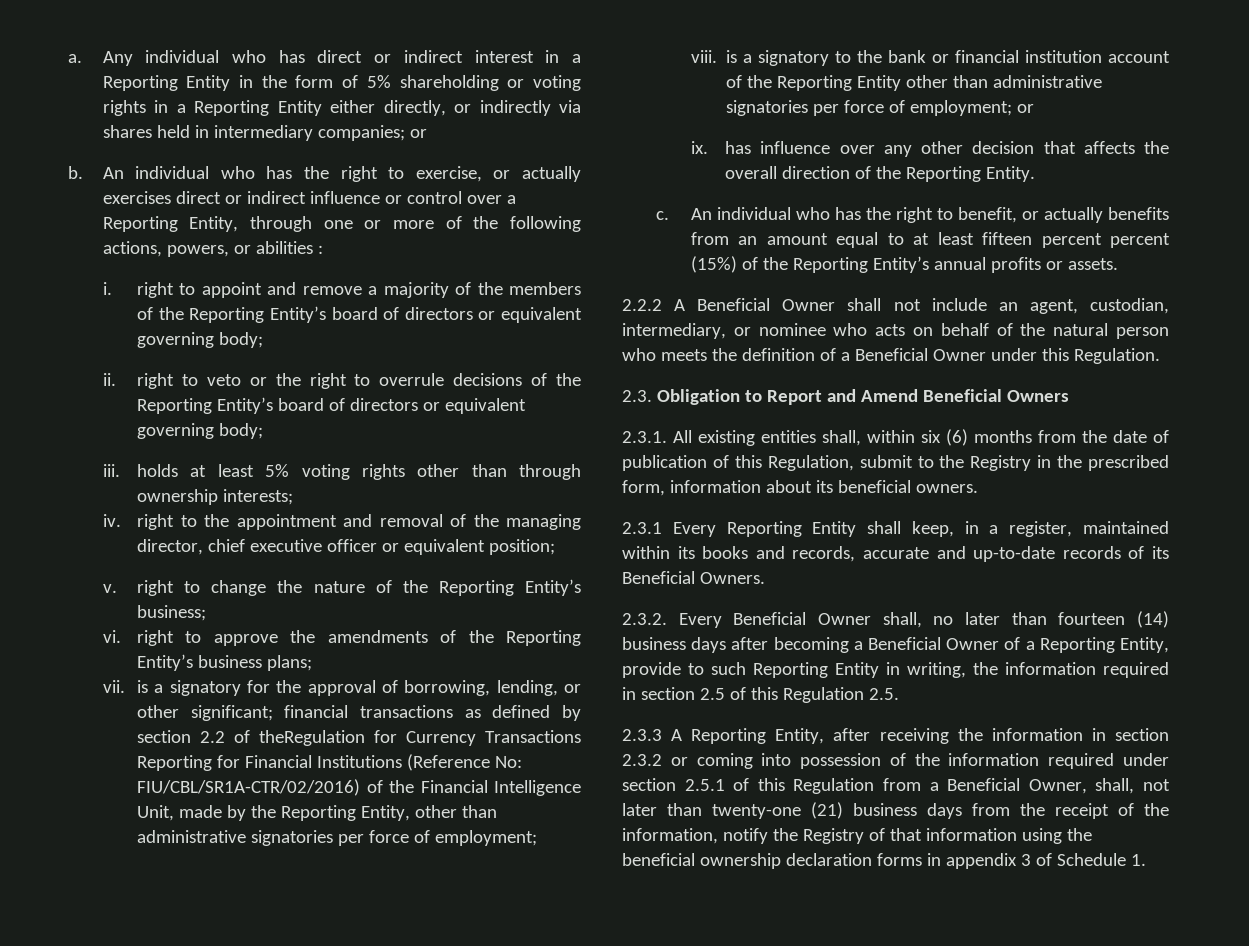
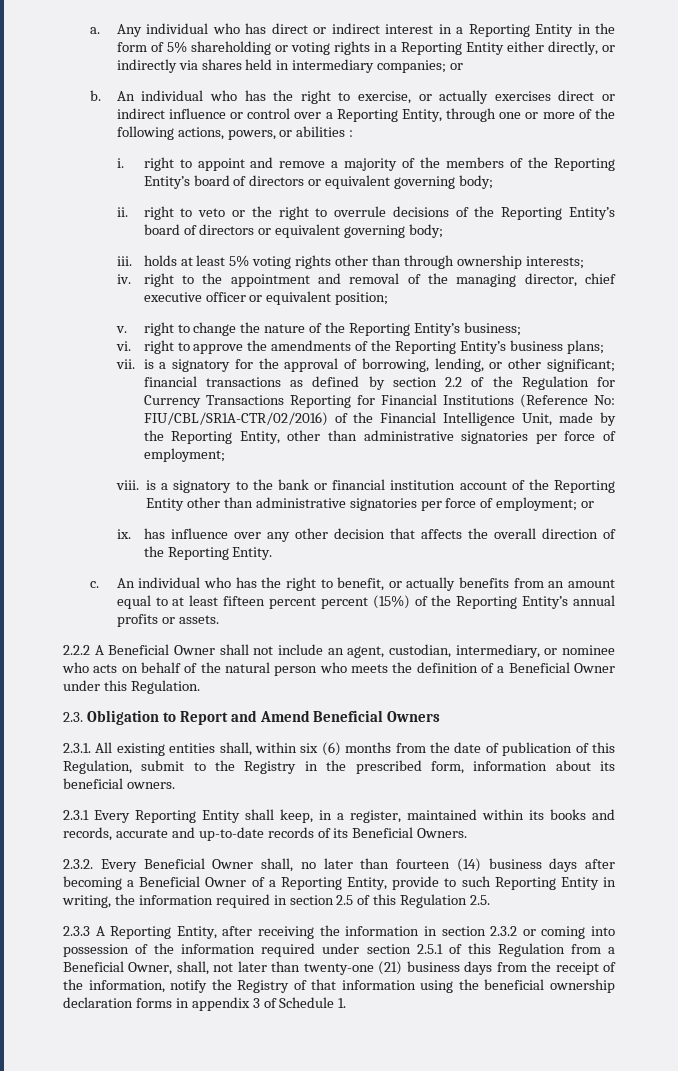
[259,730,366,746] theRegulation -> [492,376,589,390] the Regulation

